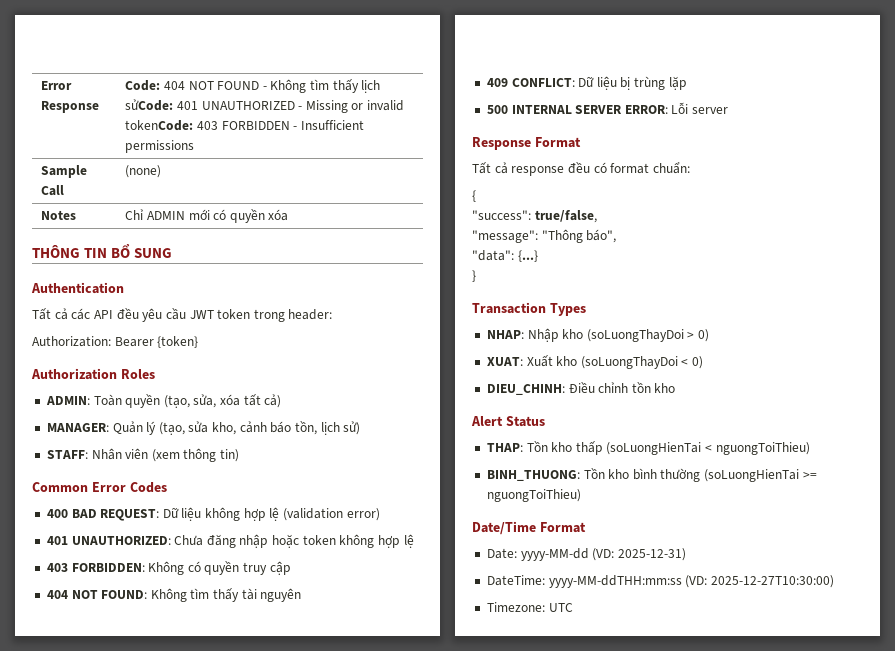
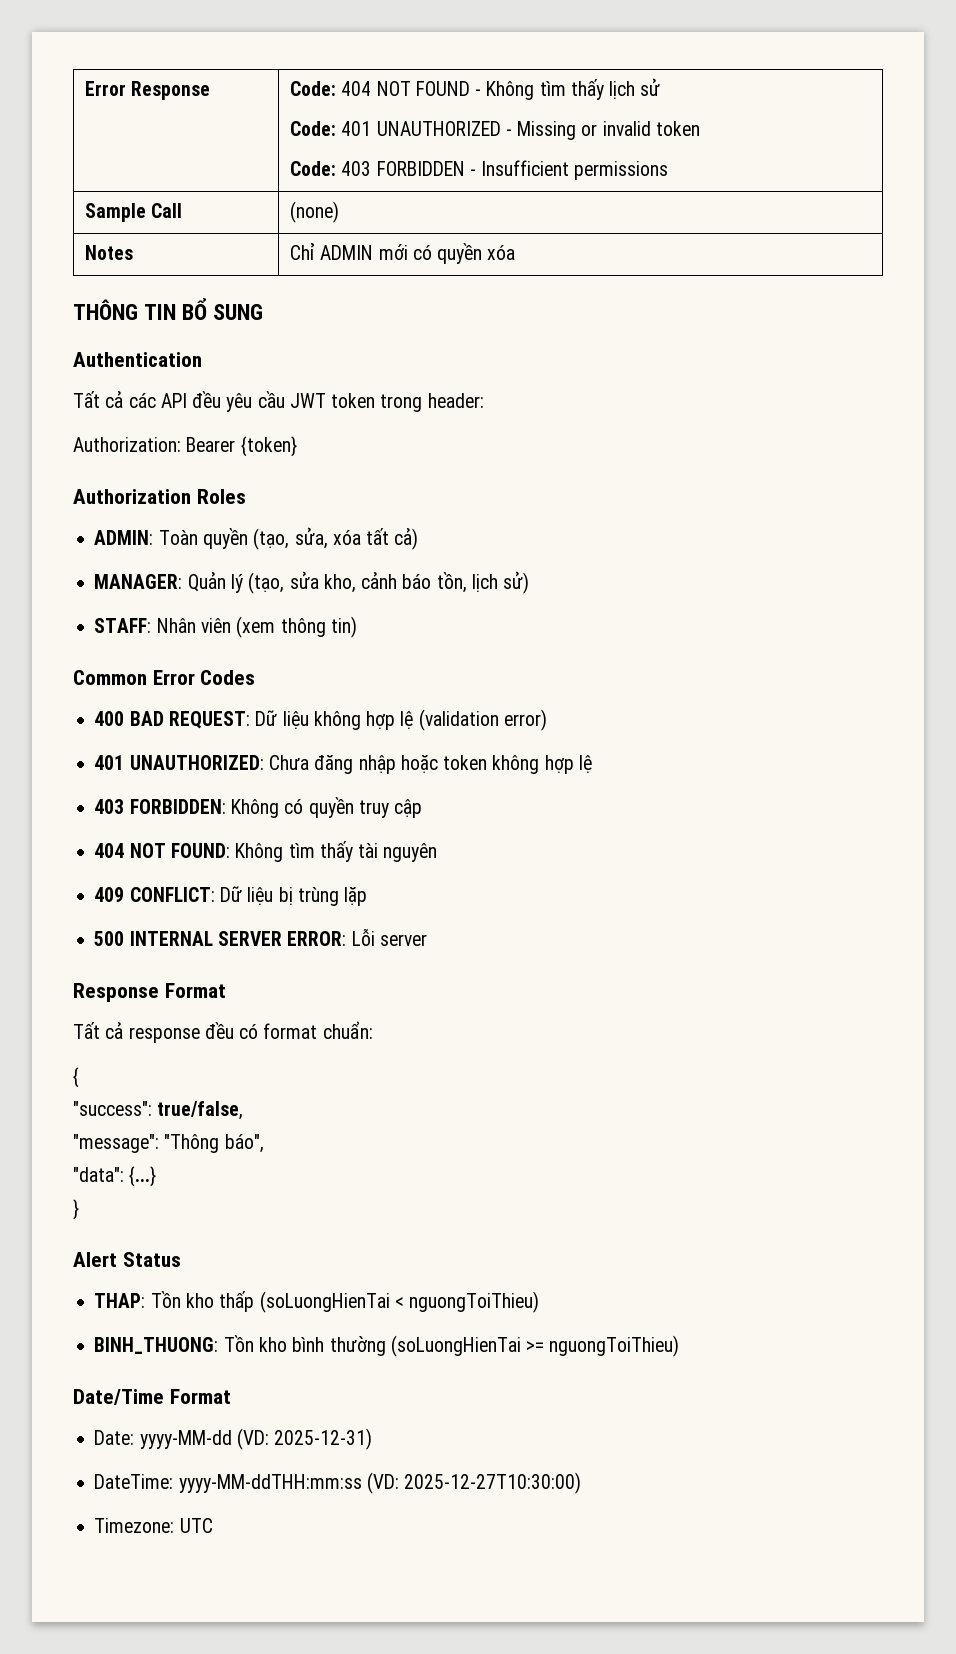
[125,99,174,111] sửCode: -> [640,78,661,96] [289,121,336,136] sử // Code:
[125,120,194,131] tokenCode: -> [655,121,700,136] [289,161,336,176] token // Code:
[472,302,586,316] [486,328,710,342] [486,355,704,369] [486,382,676,395] // Transaction Types // NHAP: Nhập kho (soLuongThayDoi > 0) // XUAT: Xuất kho (soLuongThayDoi < 0) // DIEU_CHINH: Điều chỉnh tồn kho -> (79, 1209) none

